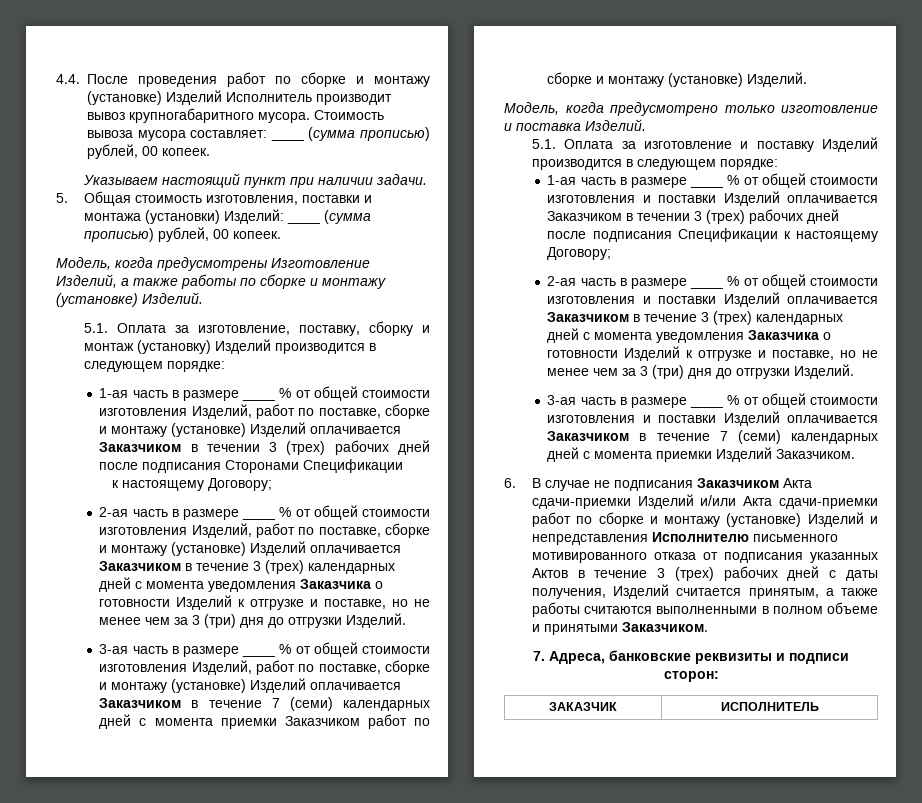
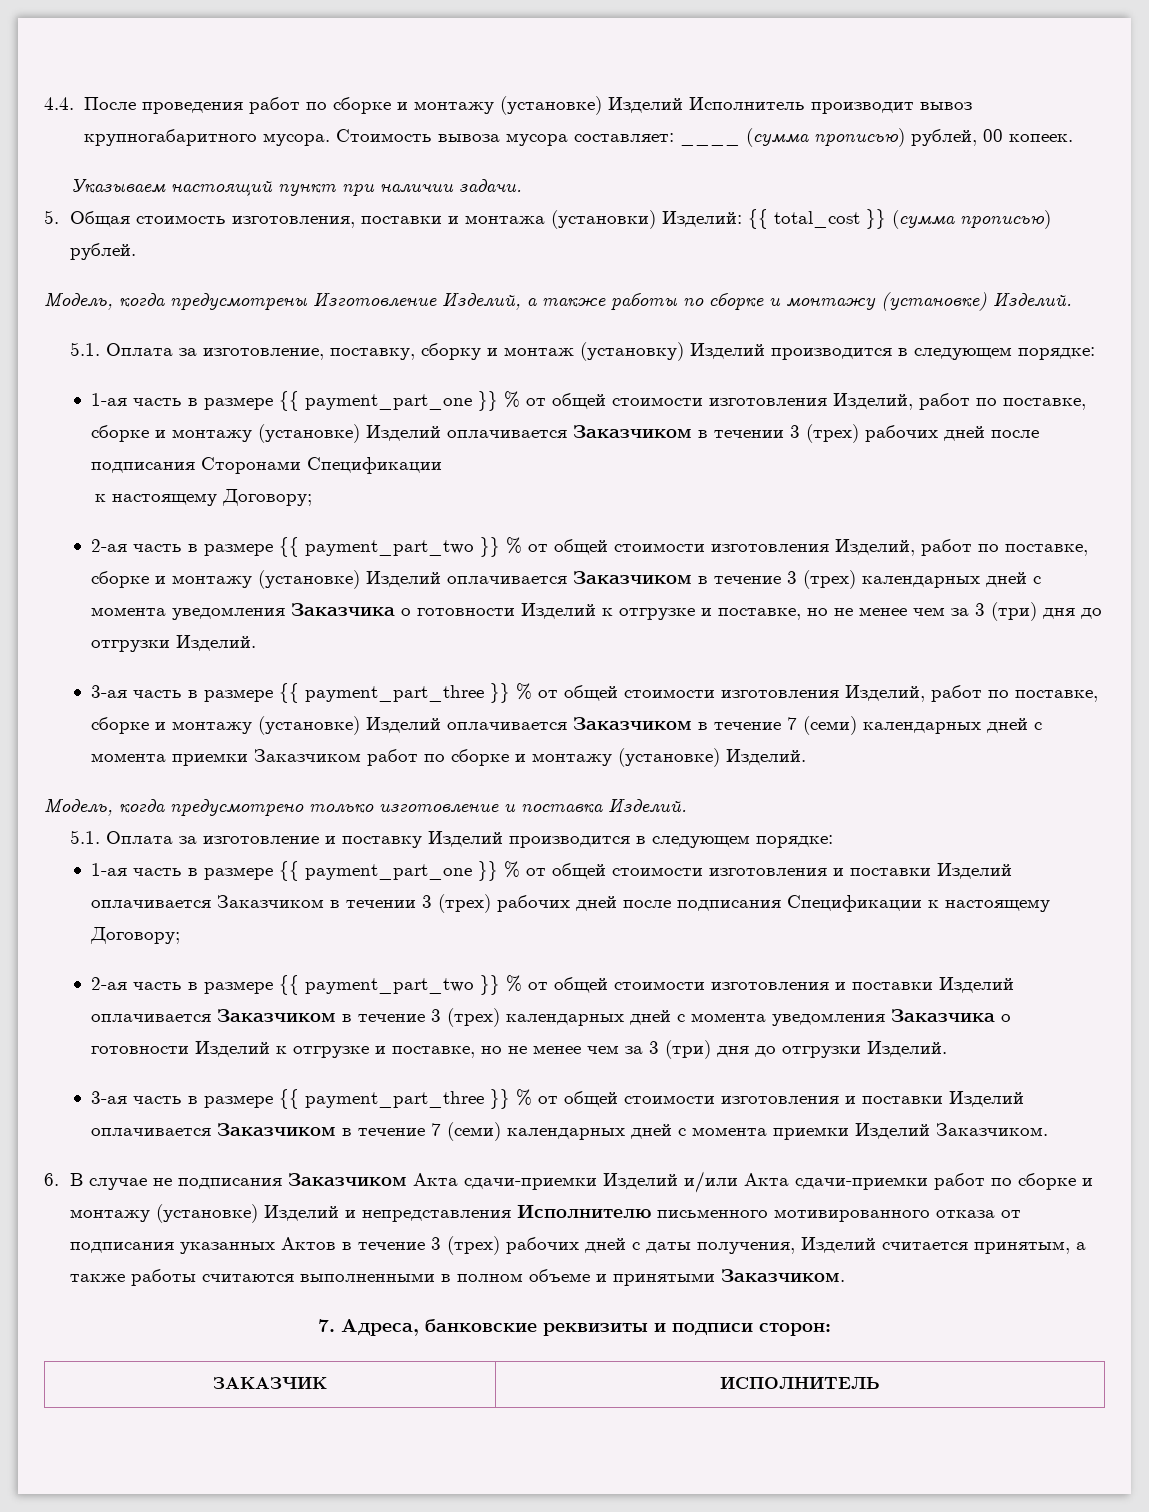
[286,210,371,224] [83,227,281,242] ____ (сумма прописью) рублей, 00 копеек. -> [747,209,1051,229] [69,243,136,260] {{ total_cost }} (сумма прописью) рублей.
[242,398,276,401] ____ -> [278,391,498,411] {{ payment_part_one }}
[242,517,276,520] ____ -> [278,537,500,557] {{ payment_part_two }}
[242,654,276,657] ____ -> [278,683,510,703] {{ payment_part_three }}
[690,185,724,188] ____ -> [278,861,498,881] {{ payment_part_one }}
[690,286,724,289] ____ -> [278,975,500,995] {{ payment_part_two }}
[690,405,724,408] ____ -> [278,1089,510,1109] {{ payment_part_three }}

